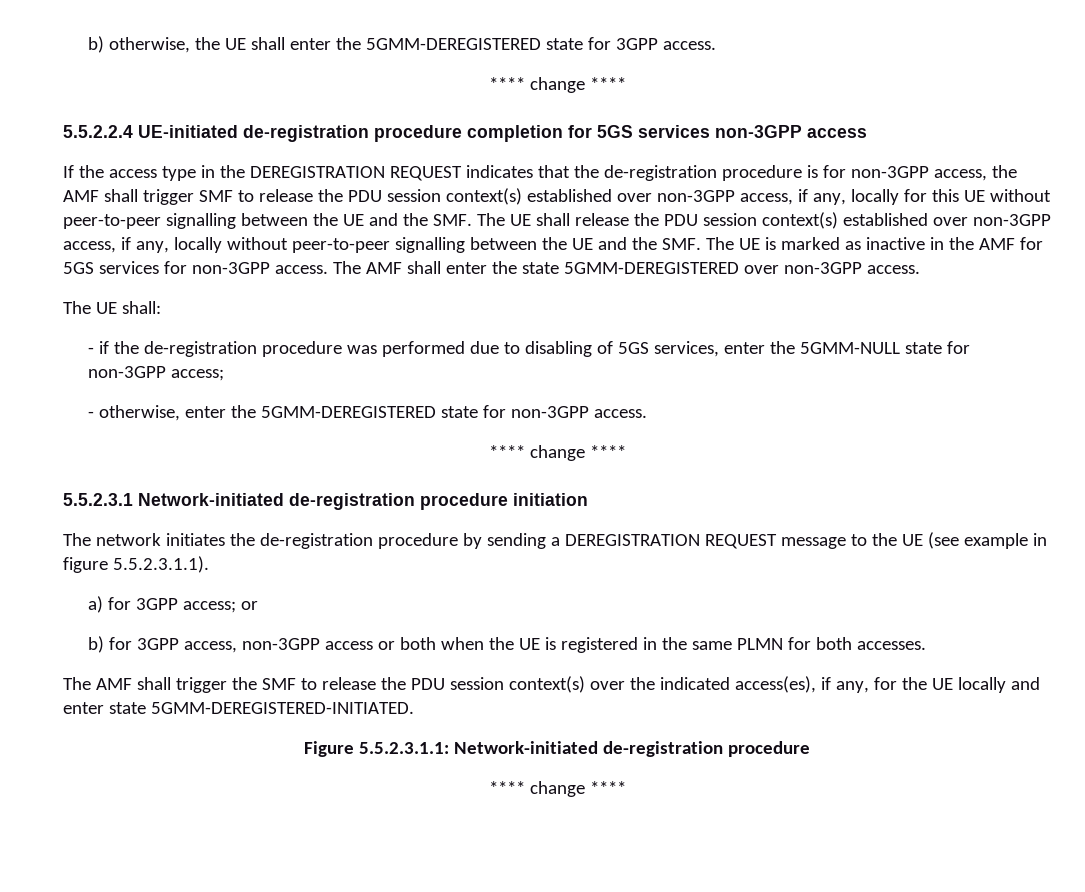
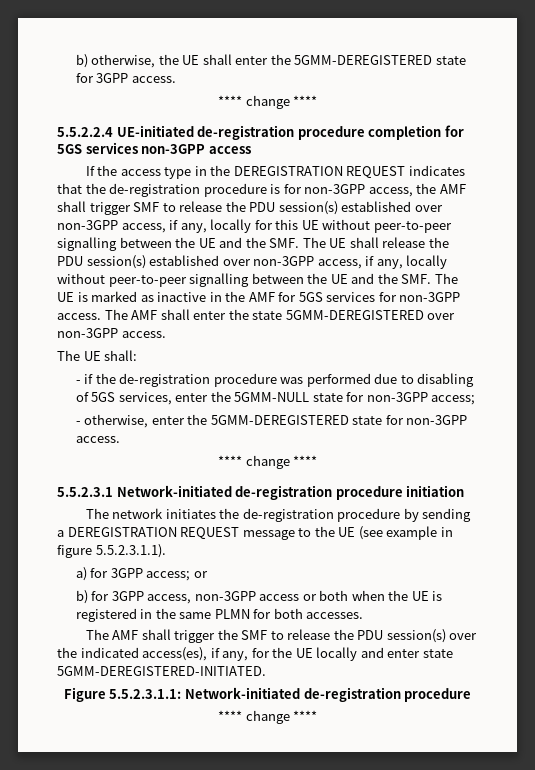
[386,188,522,205] session context(s) -> [278,201,338,215] session(s)
[702,212,838,229] session context(s) -> [86,255,146,269] session(s)
[449,676,585,693] session context(s) -> [386,629,446,643] session(s)

